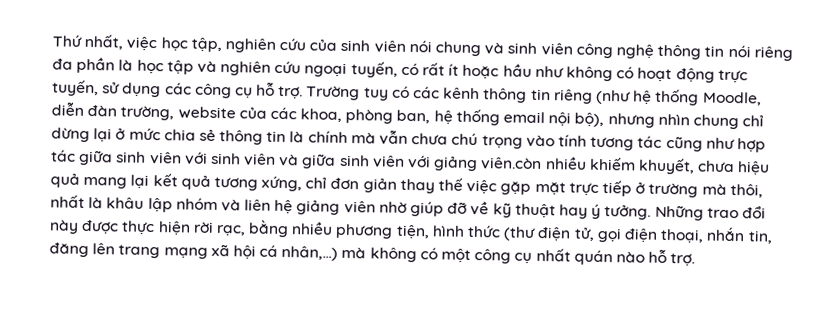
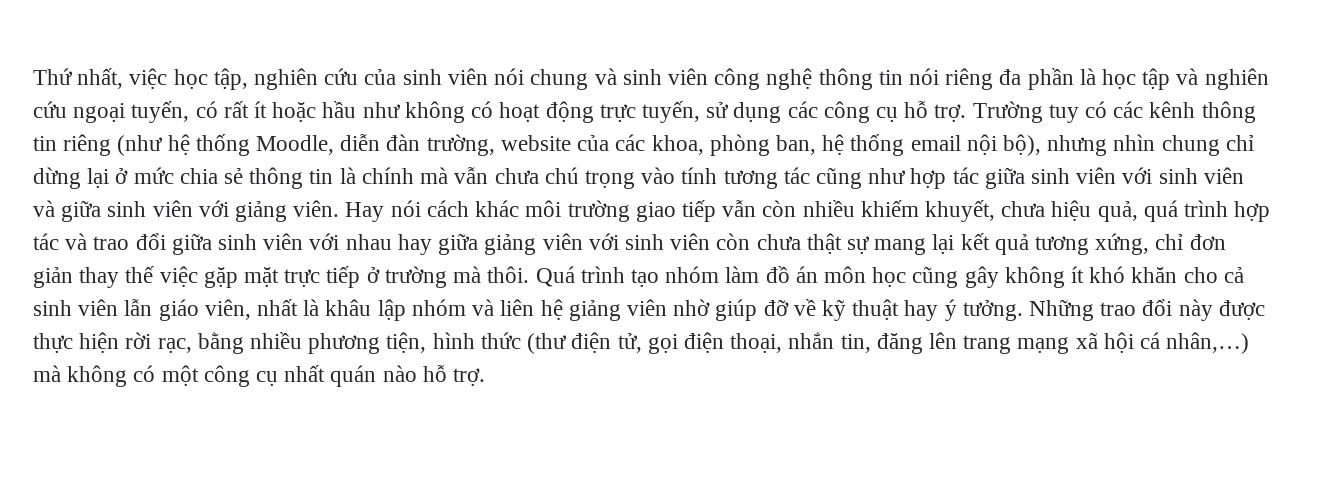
[480,157,543,171] viên.còn -> [293,200,797,222] viên. Hay nói cách khác môi trường giao tiếp vẫn còn
[50,172,80,188] quả -> [1097,200,1271,222] [33,233,870,255] quả, quá trình hợp tác và trao đổi giữa sinh viên với nhau hay giữa giảng viên với sinh viên còn chưa thật sự
[729,183,763,198] thôi, -> [487,266,1244,288] [33,299,251,321] thôi. Quá trình tạo nhóm làm đồ án môn học cũng gây không ít khó khăn cho cả sinh viên lẫn giáo viên,

